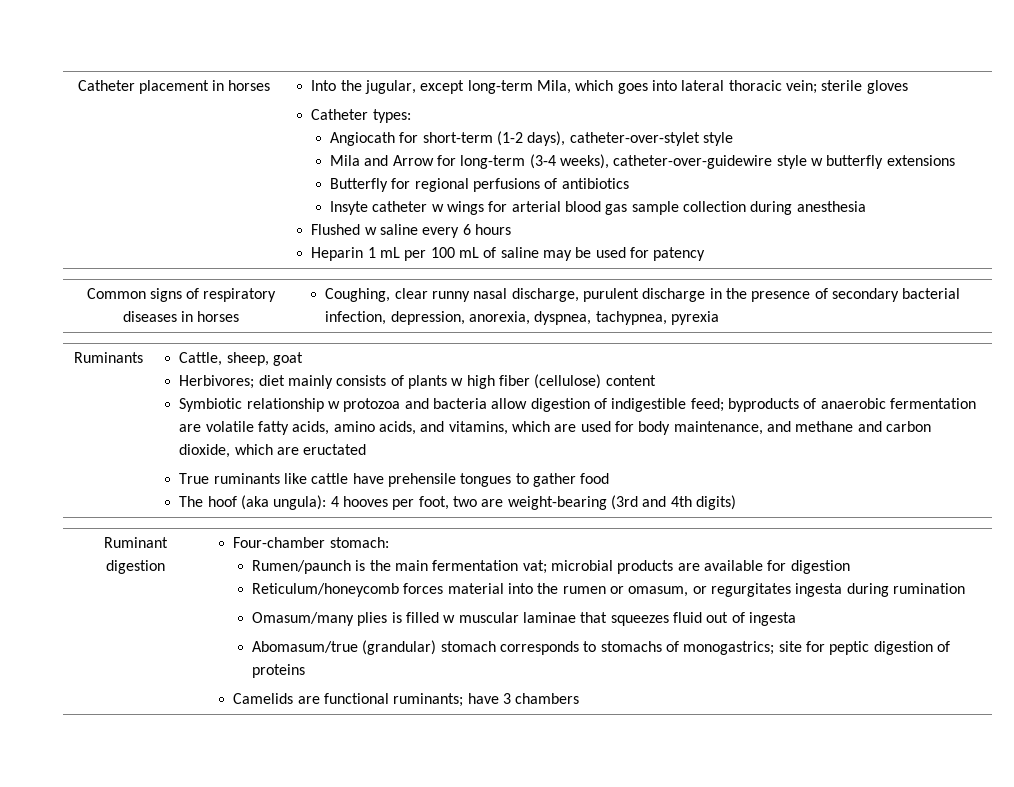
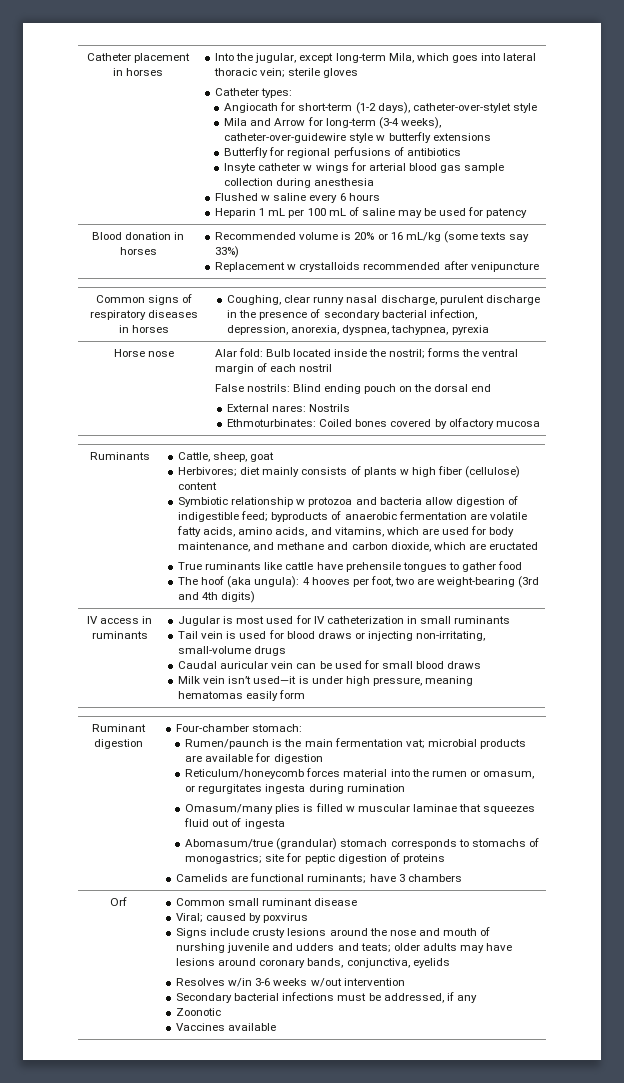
(706, 254) none -> [91,232,185,240] [119,247,157,255] [215,231,530,243] [215,246,240,258] [215,261,539,272] // Blood donation in horses | Recommended volume is 20% or 16 mL/kg (some texts say 33%) // Replacement w crystalloids recommended after venipuncture
(720, 318) none -> [113,349,175,357] [214,348,519,359] [214,363,332,374] [214,384,492,394] [227,404,351,412] [227,418,540,429] // Horse nose | Alar fold: Bulb located inside the nostril; forms the ventral margin of each nostril // False nostrils: Blind ending pouch on the dorsal end // External nares: Nostrils // Ethmoturbinates: Coiled bones covered by olfactory mucosa
(736, 502) none -> [86,616,153,624] [91,631,148,639] [178,615,511,626] [178,630,486,641] [178,646,287,656] [178,660,482,669] [178,676,474,686] [178,690,306,701] // IV access in ruminants | Jugular is most used for IV catheterization in small ruminants // Tail vein is used for blood draws or injecting non-irritating, small-volume drugs // Caudal auricular vein can be used for small blood draws // Milk vein isn’t used—it is under high pressure, meaning hematomas easily form
(580, 698) none -> [110,897,127,906] [176,898,358,906] [176,913,309,923] [176,927,491,938] [176,943,513,953] [176,958,450,968] [176,978,405,987] [176,992,477,1003] [176,1008,222,1016] [176,1023,277,1031] // Orf | Common small ruminant disease // Viral; caused by poxvirus // Signs include crusty lesions around the nose and mouth of nurshing juvenile and udders and teats; older adults may have lesions around coronary bands, conjunctiva, eyelids // Resolves w/in 3-6 weeks w/out intervention // Secondary bacterial infections must be addressed, if any // Zoonotic // Vaccines available

